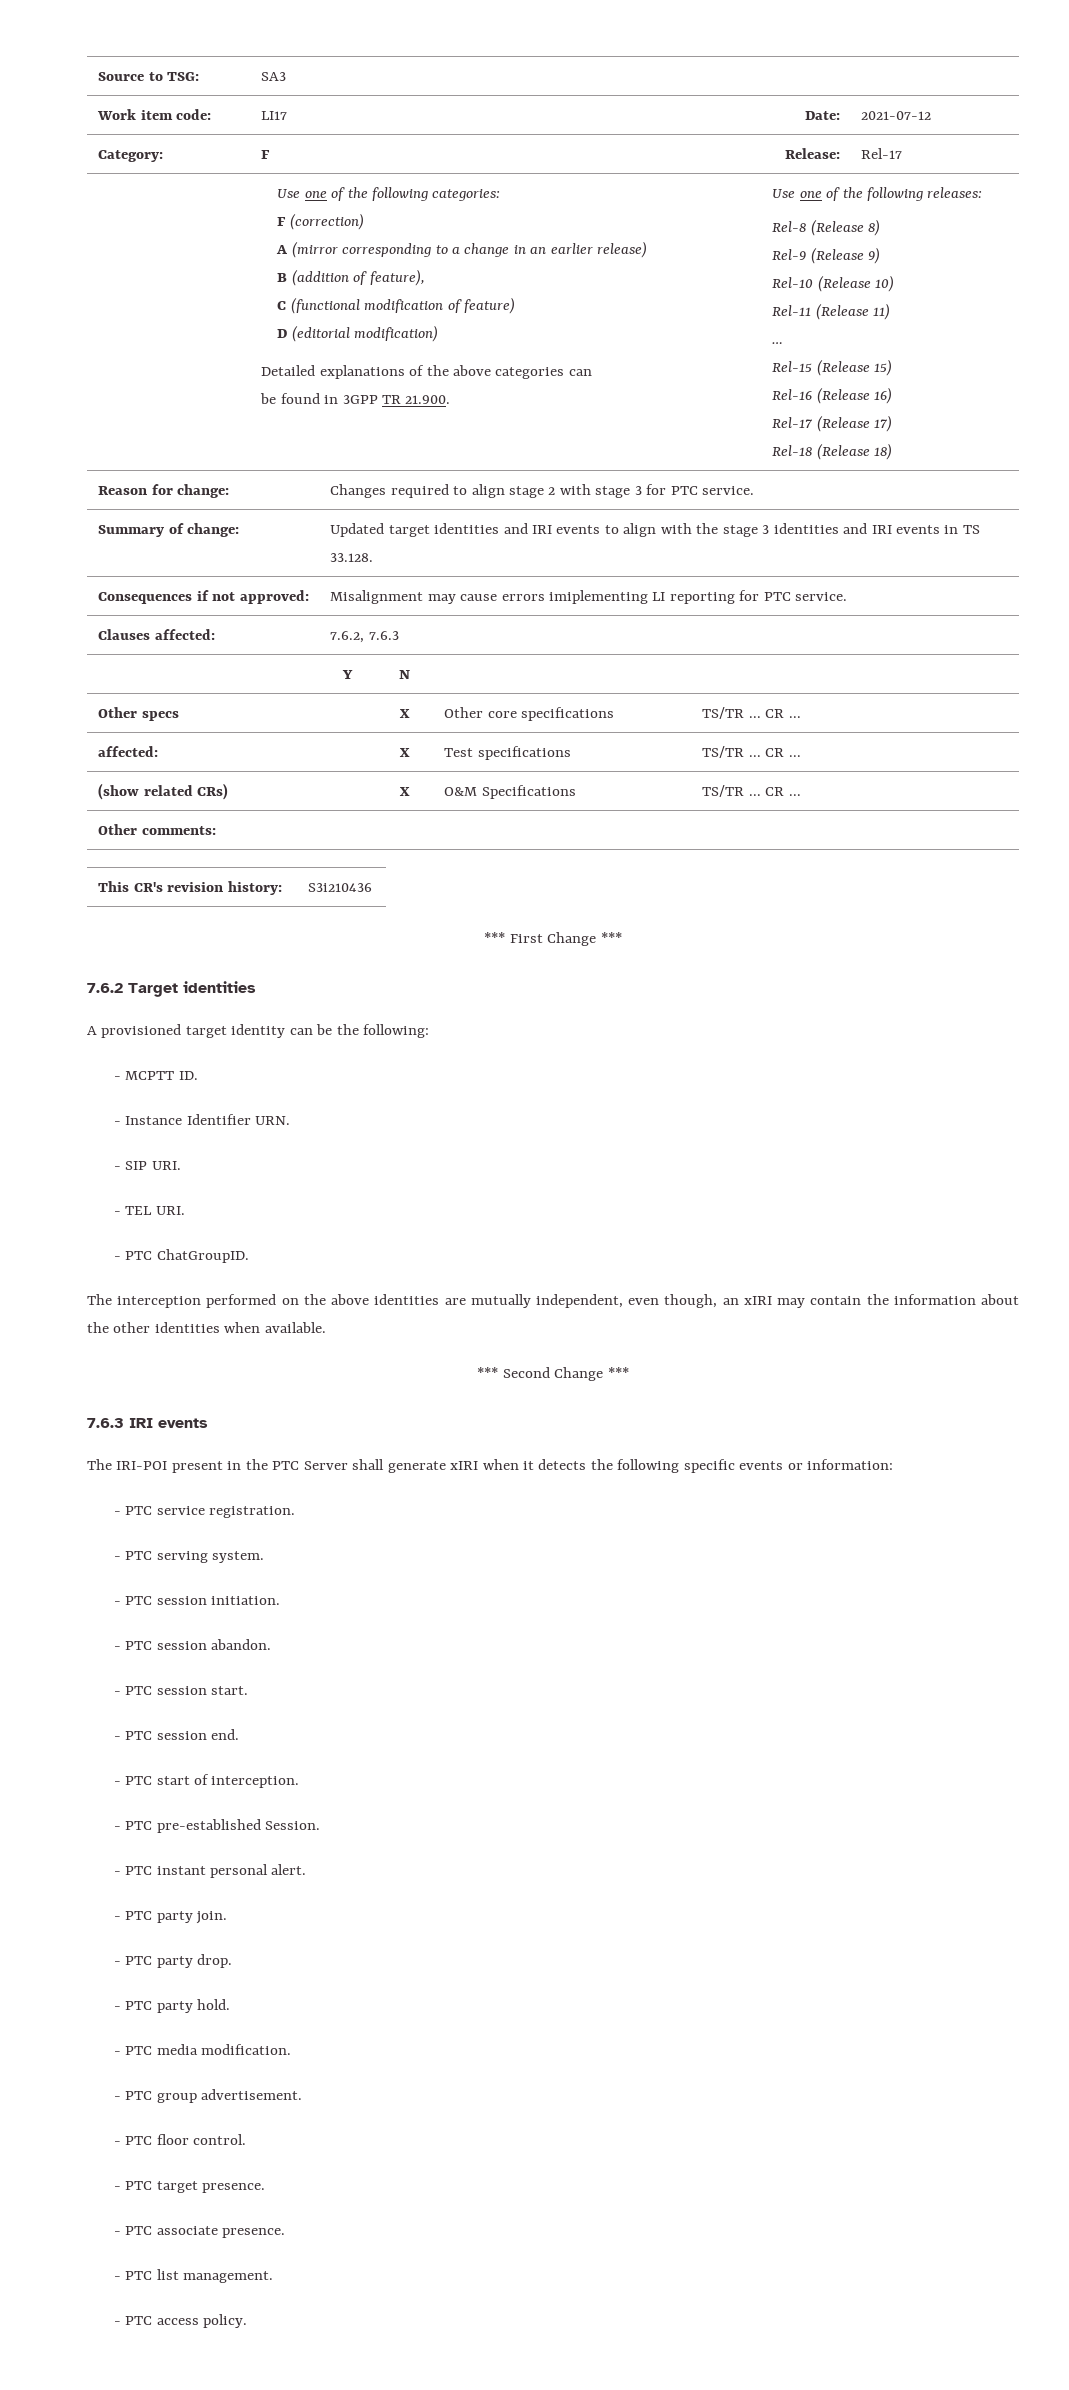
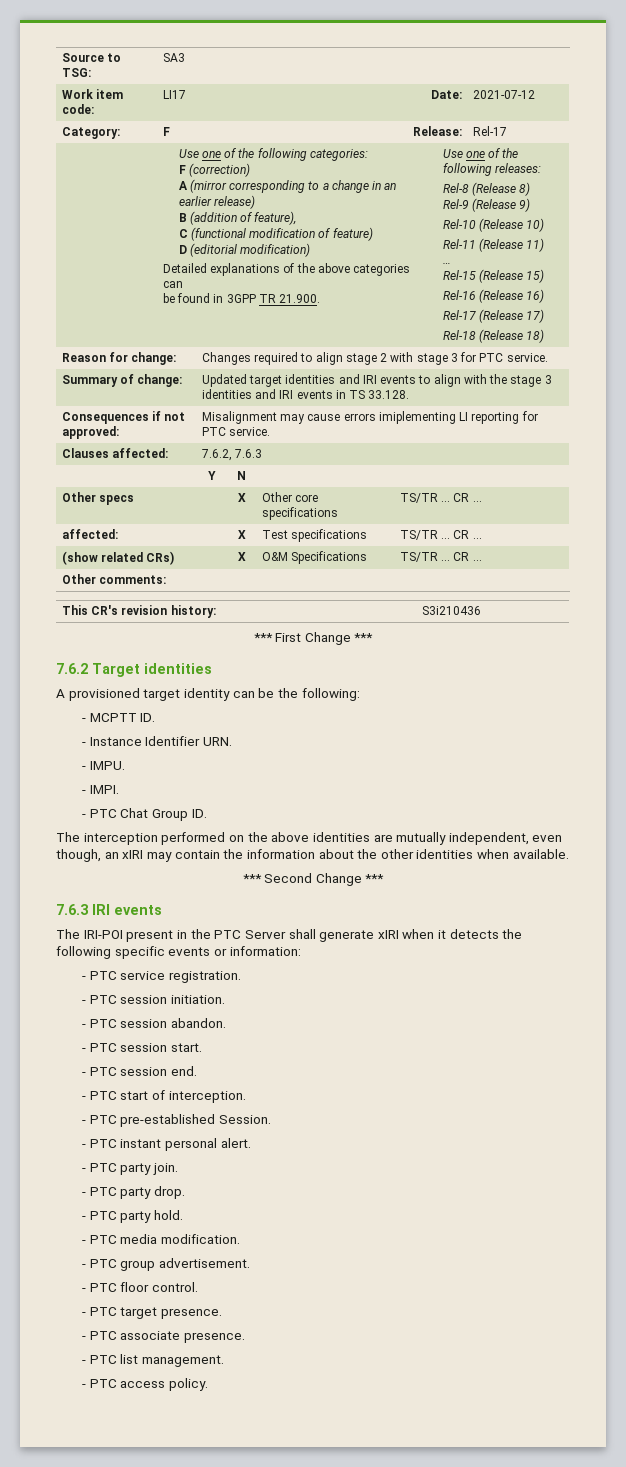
[125,1161,181,1170] [113,1206,185,1215] [113,1249,249,1263] SIP URI. // - TEL URI. // - PTC ChatGroupID. -> [89,761,125,770] [82,785,119,794] [82,808,207,821] IMPU. // - IMPI. // - PTC Chat Group ID.
[113,1551,265,1563] // - PTC serving system. -> (242, 977) none

